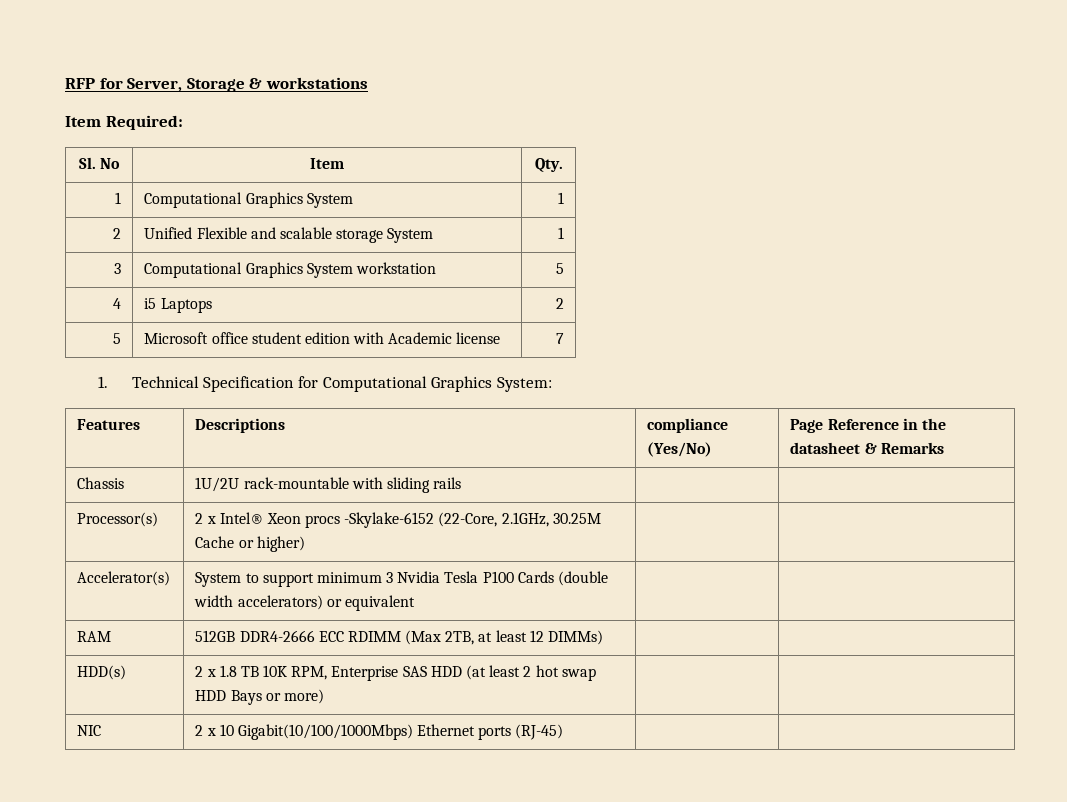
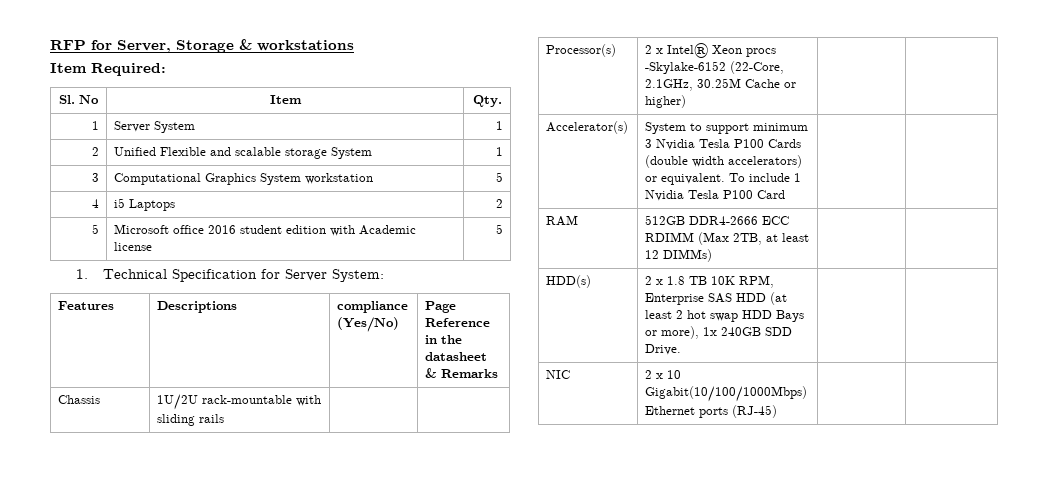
[144,192,303,208] Computational Graphics -> [114,121,151,132] Server
(248, 338) none -> [208,225,237,234] 2016
[555,333,564,344] 7 -> [495,224,503,234] 5
[322,376,493,392] Computational Graphics -> [284,269,327,281] Server
[344,595,415,611] equivalent -> [661,173,802,185] [645,190,786,201] equivalent. To include 1 Nvidia Tesla P100 Card
[283,689,324,704] more) -> [661,326,793,339] [645,344,682,355] more), 1x 240GB SDD Drive.

